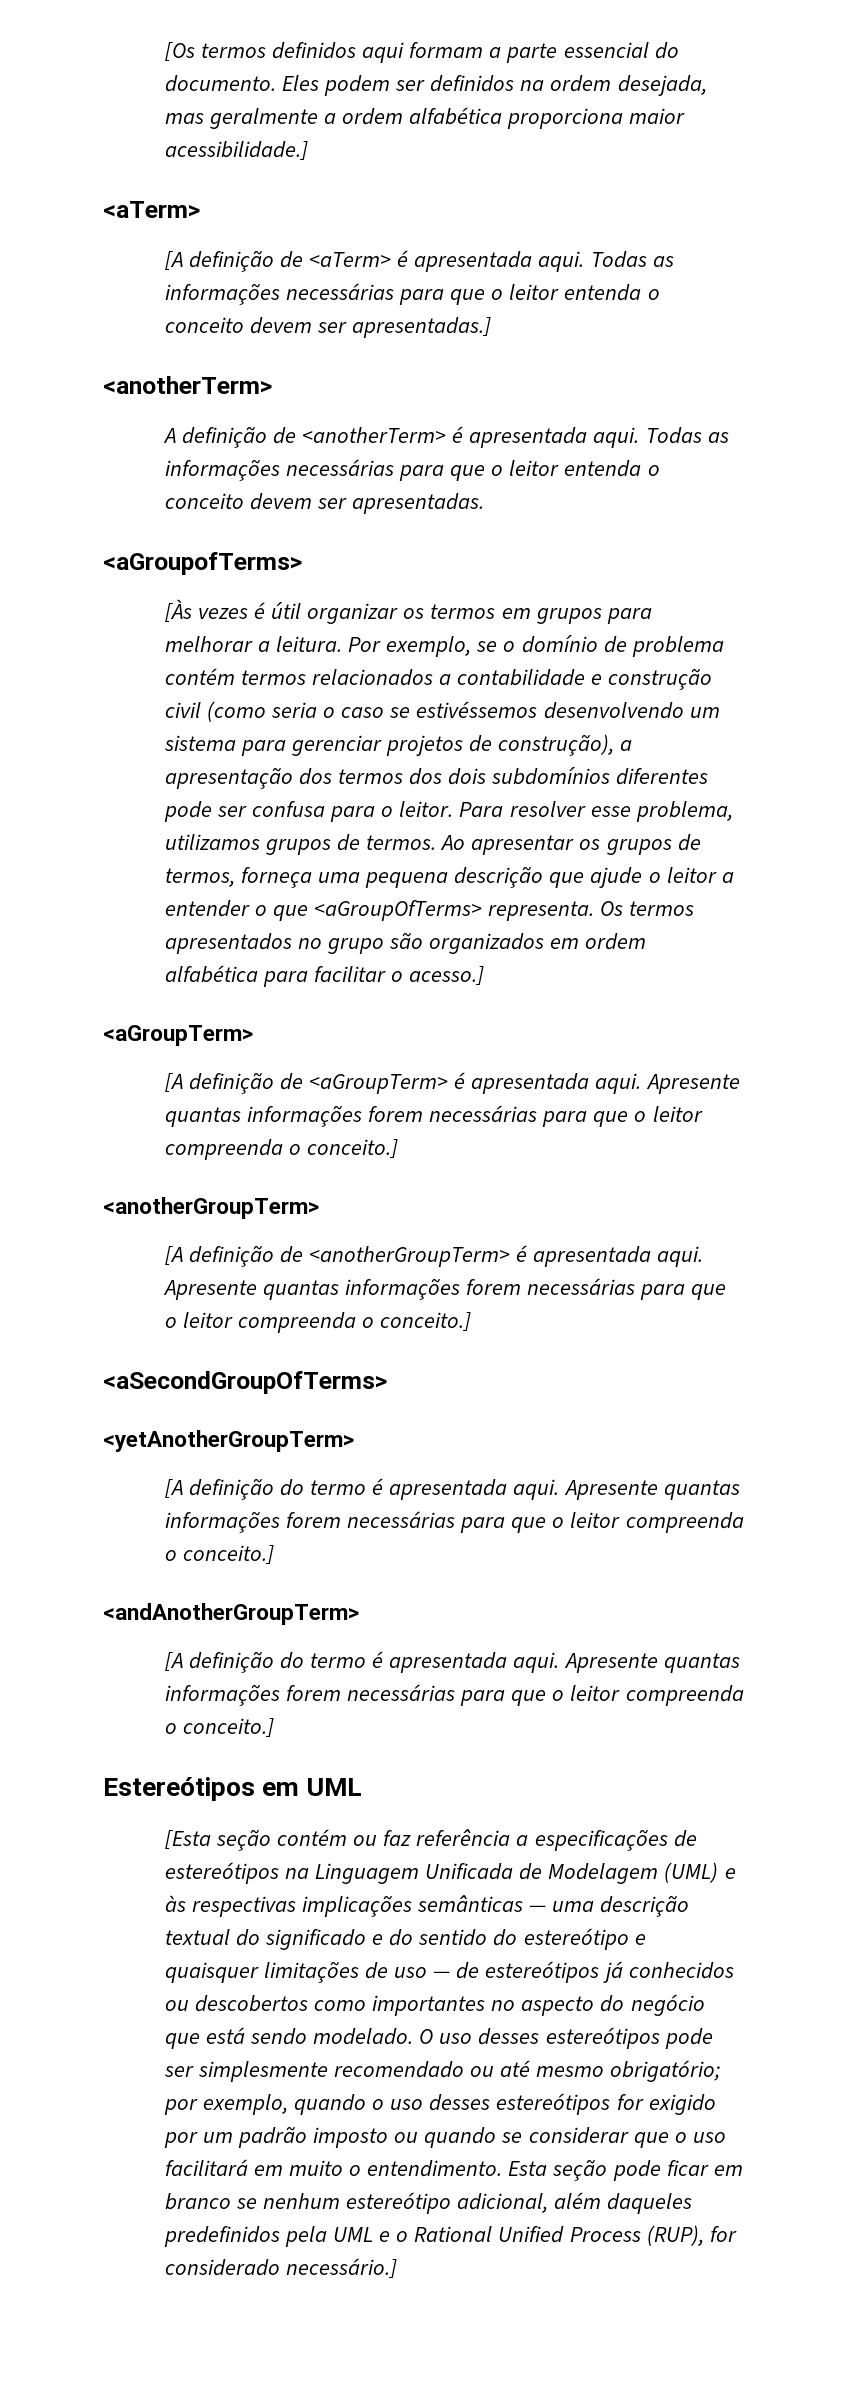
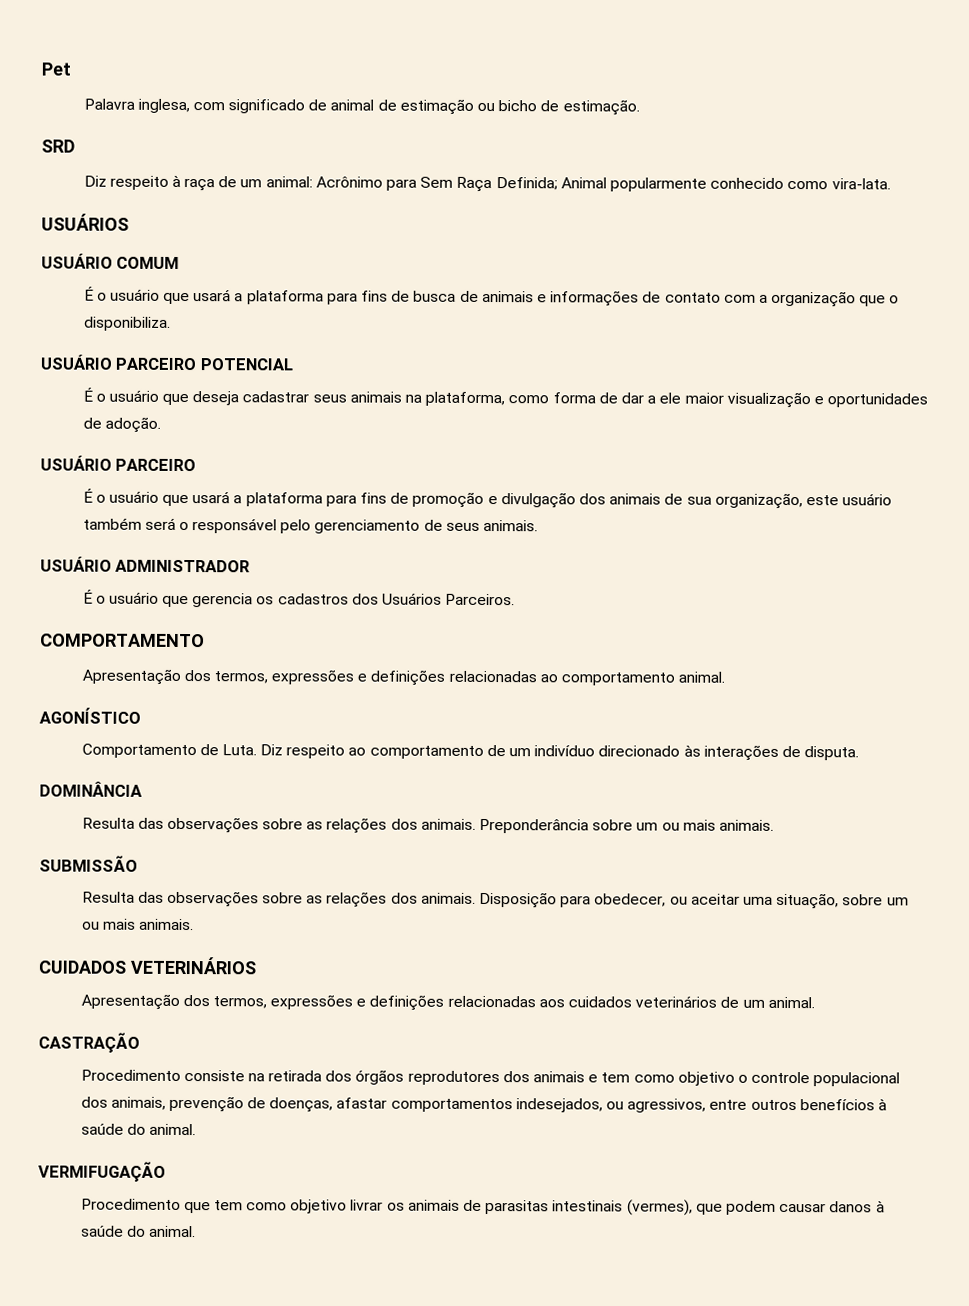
[165,42,679,63] [165,75,707,96] [165,107,686,129] [165,141,309,161] [103,201,200,218] [165,250,674,272] [165,283,660,305] [165,317,492,338] [103,376,272,394] [163,426,729,448] [165,459,660,481] [165,493,485,514] [103,552,302,575] [165,599,652,624] [165,635,724,657] [165,668,713,690] [165,701,720,722] [164,734,633,756] [165,767,709,789] [164,801,733,822] [165,834,701,855] [165,866,734,888] [165,900,695,921] [165,932,647,954] [165,965,485,987] [103,1025,253,1046] [165,1072,740,1094] [165,1105,703,1127] [165,1139,399,1160] [103,1197,319,1219] [165,1245,704,1267] [163,1278,727,1300] [165,1312,472,1333] [103,1371,387,1394] [103,1430,354,1452] [165,1478,740,1500] [165,1511,744,1533] [165,1545,275,1565] [103,1603,359,1625] [165,1651,740,1673] [165,1684,744,1706] [165,1718,275,1738] [103,1777,363,1801] [165,1829,697,1851] [165,1862,736,1884] [165,1895,690,1917] [165,1928,646,1950] [165,1961,734,1983] [165,1994,705,2016] [165,2027,713,2049] [164,2060,721,2082] [164,2093,716,2115] [164,2126,726,2148] [165,2159,743,2181] [165,2192,693,2214] [164,2225,737,2247] [165,2258,398,2279] [Os termos definidos aqui formam a parte essencial do documento. Eles podem ser definidos na ordem desejada, mas geralmente a ordem alfabética proporciona maior acessibilidade.] // <aTerm> // [A definição de <aTerm> é apresentada aqui. Todas as informações necessárias para que o leitor entenda o conceito devem ser apresentadas.] // <anotherTerm> // A definição de <anotherTerm> é apresentada aqui. Todas as informações necessárias para que o leitor entenda o conceito devem ser apresentadas. // <aGroupofTerms> // [Às vezes é útil organizar os termos em grupos para melhorar a leitura. Por exemplo, se o domínio de problema contém termos relacionados a contabilidade e construção civil (como seria o caso se estivéssemos desenvolvendo um sistema para gerenciar projetos de construção), a apresentação dos termos dos dois subdomínios diferentes pode ser confusa para o leitor. Para resolver esse problema, utilizamos grupos de termos. Ao apresentar os grupos de termos, forneça uma pequena descrição que ajude o leitor a entender o que <aGroupOfTerms> representa. Os termos apresentados no grupo são organizados em ordem alfabética para facilitar o acesso.] // <aGroupTerm> // [A definição de <aGroupTerm> é apresentada aqui. Apresente quantas informações forem necessárias para que o leitor compreenda o conceito.] // <anotherGroupTerm> // [A definição de <anotherGroupTerm> é apresentada aqui. Apresente quantas informações forem necessárias para que o leitor compreenda o conceito.] // <aSecondGroupOfTerms> // <yetAnotherGroupTerm> // [A definição do termo é apresentada aqui. Apresente quantas informações forem necessárias para que o leitor compreenda o conceito.] // <andAnotherGroupTerm> // [A definição do termo é apresentada aqui. Apresente quantas informações forem necessárias para que o leitor compreenda o conceito.] // Estereótipos em UML // [Esta seção contém ou faz referência a especificações de estereótipos na Linguagem Unificada de Modelagem (UML) e às respectivas implicações semânticas — uma descrição textual do significado e do sentido do estereótipo e quaisquer limitações de uso — de estereótipos já conhecidos ou descobertos como importantes no aspecto do negócio que está sendo modelado. O uso desses estereótipos pode ser simplesmente recomendado ou até mesmo obrigatório; por exemplo, quando o uso desses estereótipos for exigido por um padrão imposto ou quando se considerar que o uso facilitará em muito o entendimento. Esta seção pode ficar em branco se nenhum estereótipo adicional, além daqueles predefinidos pela UML e o Rational Unified Process (RUP), for considerado necessário.] -> [41,62,71,76] [83,98,640,116] [41,139,75,153] [83,174,891,193] [41,213,129,231] [41,253,180,269] [83,286,900,308] [83,316,171,331] [40,354,293,371] [82,387,929,409] [82,416,161,433] [40,455,197,472] [82,488,893,510] [82,517,539,534] [40,556,251,573] [82,589,516,608] [40,633,205,648] [81,668,726,686] [39,707,141,724] [81,743,860,761] [39,781,143,797] [81,816,774,834] [39,855,138,872] [81,890,909,910] [81,918,194,931] [38,956,256,975] [80,993,815,1011] [38,1032,140,1053] [80,1069,901,1087] [80,1095,887,1113] [80,1123,196,1136] [38,1161,166,1182] [80,1198,885,1216] [80,1225,196,1238] Pet // Palavra inglesa, com significado de animal de estimação ou bicho de estimação. // SRD // Diz respeito à raça de um animal: Acrônimo para Sem Raça Definida; Animal popularmente conhecido como vira-lata. // USUÁRIOS // USUÁRIO COMUM // É o usuário que usará a plataforma para fins de busca de animais e informações de contato com a organização que o disponibiliza. // USUÁRIO PARCEIRO POTENCIAL // É o usuário que deseja cadastrar seus animais na plataforma, como forma de dar a ele maior visualização e oportunidades de adoção. // USUÁRIO PARCEIRO // É o usuário que usará a plataforma para fins de promoção e divulgação dos animais de sua organização, este usuário também será o responsável pelo gerenciamento de seus animais. // USUÁRIO ADMINISTRADOR // É o usuário que gerencia os cadastros dos Usuários Parceiros. // COMPORTAMENTO // Apresentação dos termos, expressões e definições relacionadas ao comportamento animal. // AGONÍSTICO // Comportamento de Luta. Diz respeito ao comportamento de um indivíduo direcionado às interações de disputa. // DOMINÂNCIA // Resulta das observações sobre as relações dos animais. Preponderância sobre um ou mais animais. // SUBMISSÃO // Resulta das observações sobre as relações dos animais. Disposição para obedecer, ou aceitar uma situação, sobre um ou mais animais. // CUIDADOS VETERINÁRIOS // Apresentação dos termos, expressões e definições relacionadas aos cuidados veterinários de um animal. // CASTRAÇÃO // Procedimento consiste na retirada dos órgãos reprodutores dos animais e tem como objetivo o controle populacional dos animais, prevenção de doenças, afastar comportamentos indesejados, ou agressivos, entre outros benefícios à saúde do animal. // VERMIFUGAÇÃO // Procedimento que tem como objetivo livrar os animais de parasitas intestinais (vermes), que podem causar danos à saúde do animal.

